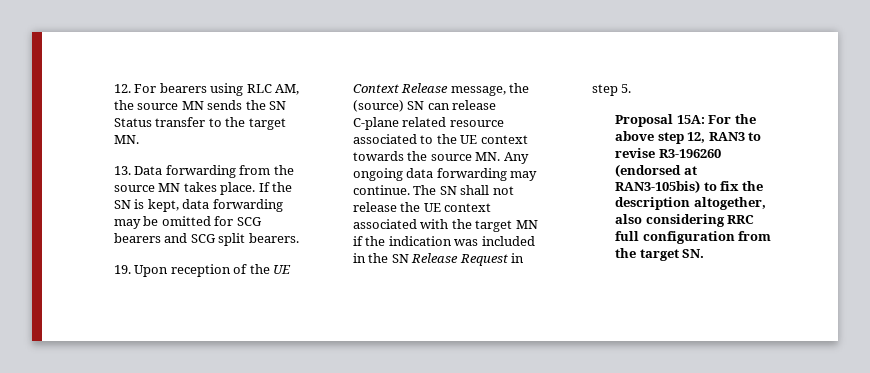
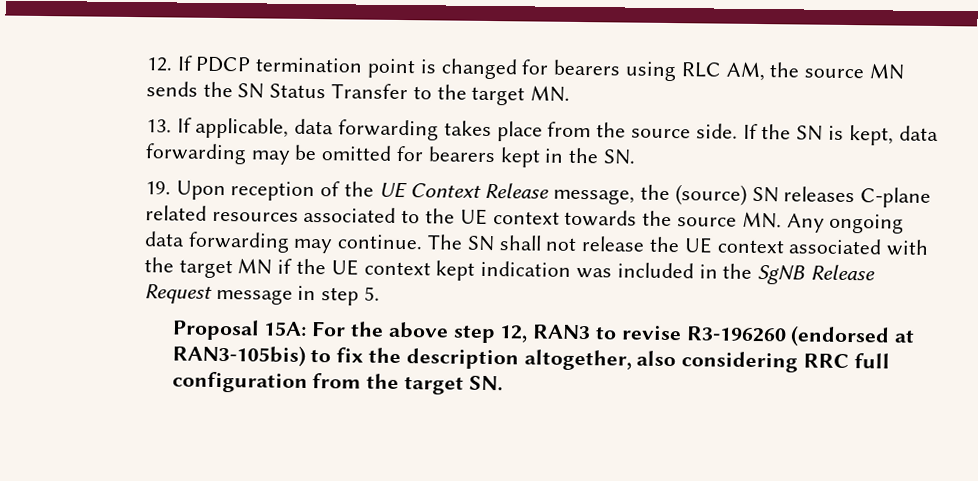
[134,84,157,93] For -> [176,55,550,80] If PDCP termination point is changed for
[155,117,206,127] transfer -> [330,83,408,100] Transfer
[134,165,294,178] [113,182,256,195] Data forwarding from the source MN takes place. -> [176,117,738,142] If applicable, data forwarding takes place from the source side.
[236,217,262,226] [113,233,299,246] SCG bearers and SCG split bearers. -> [427,146,637,168] bearers kept in the SN.
[427,100,497,110] can release -> [783,186,856,203] releases
[449,120,504,127] resource -> [211,211,299,222] resources
(386, 241) none -> [330,259,476,281] UE context kept
[391,254,409,263] SN -> [757,265,806,285] SgNB
(508, 260) none -> [215,288,293,305] message

